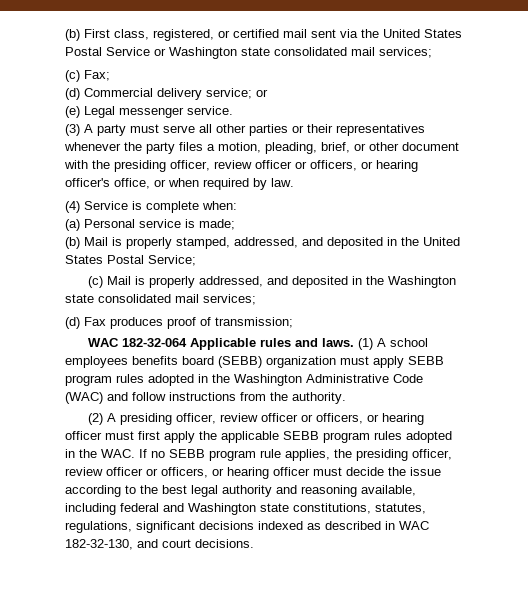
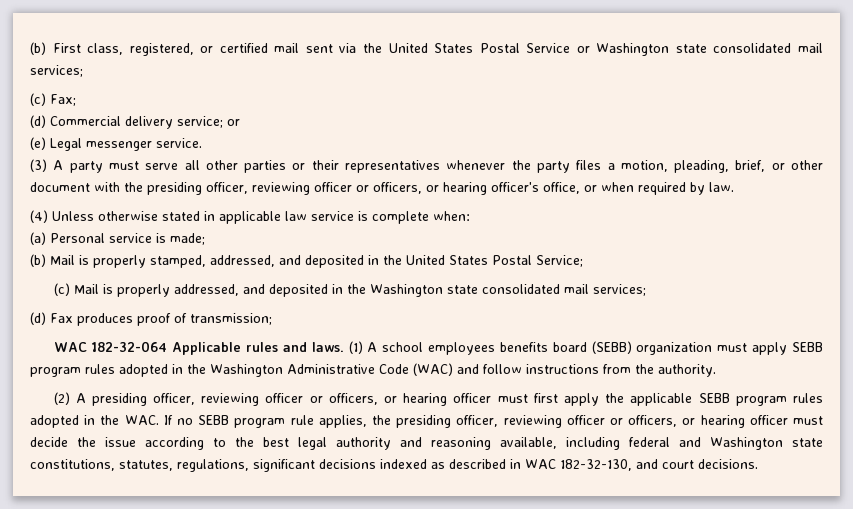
[214,160,252,169] review -> [252,182,310,195] reviewing
[84,201,128,210] Service -> [52,211,354,224] Unless otherwise stated in applicable law service
[220,413,259,422] review -> [201,393,260,406] reviewing
[65,467,103,476] review -> [503,415,562,428] reviewing

